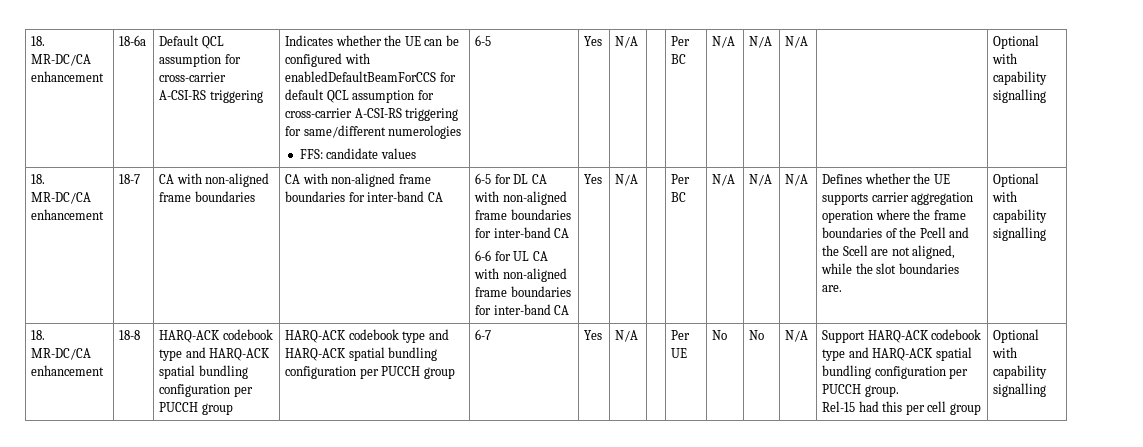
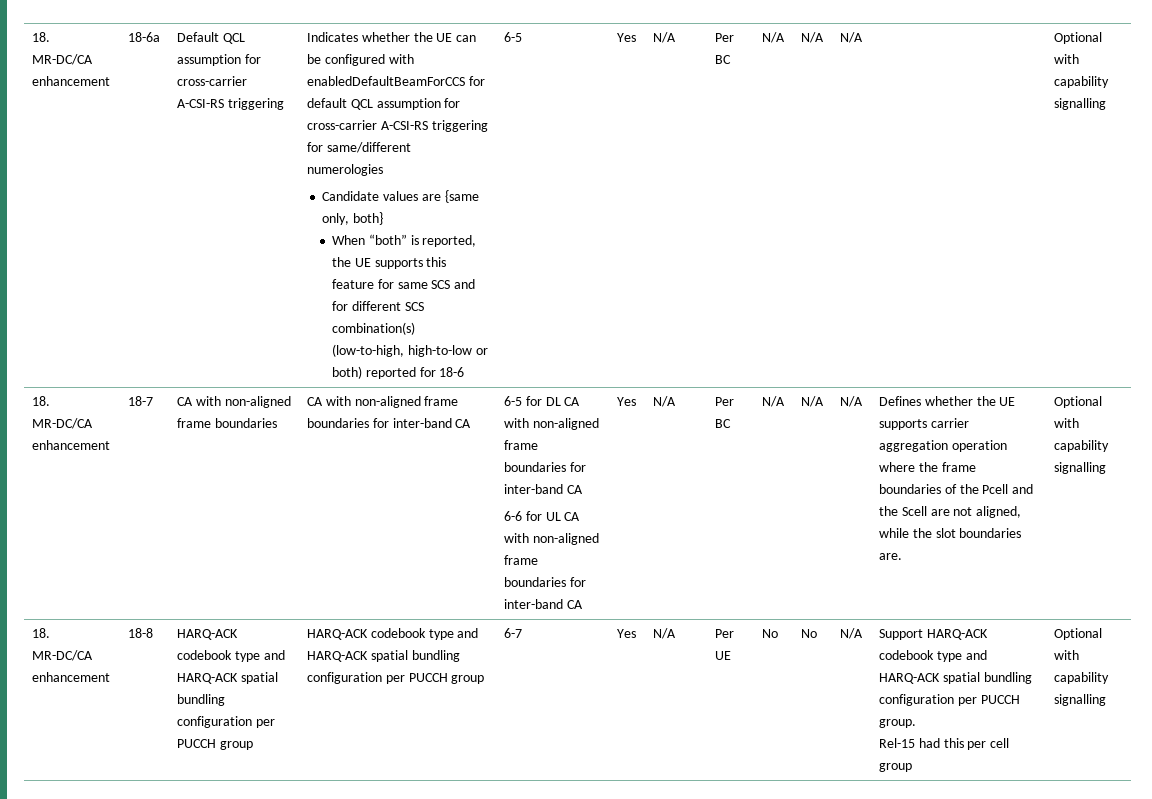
[299,148,379,159] FFS: candidate -> [322,191,380,201] Candidate
(416, 153) none -> [421,190,479,203] [322,212,384,225] [332,234,477,247] [332,257,447,269] [332,279,476,289] [332,301,424,311] [332,322,416,335] [332,344,488,357] [332,366,465,379] are {same only, both} // When “both” is reported, the UE supports this feature for same SCS and for different SCS combination(s) (low-to-high, high-to-low or both) reported for 18-6

